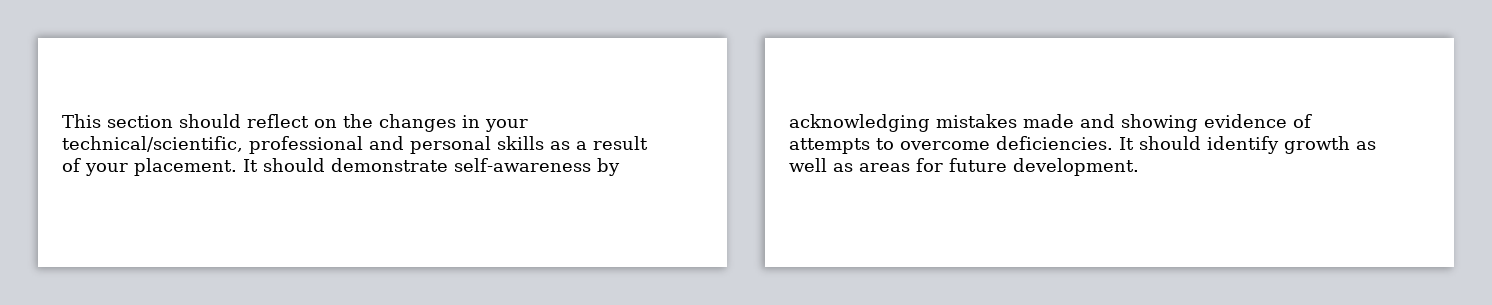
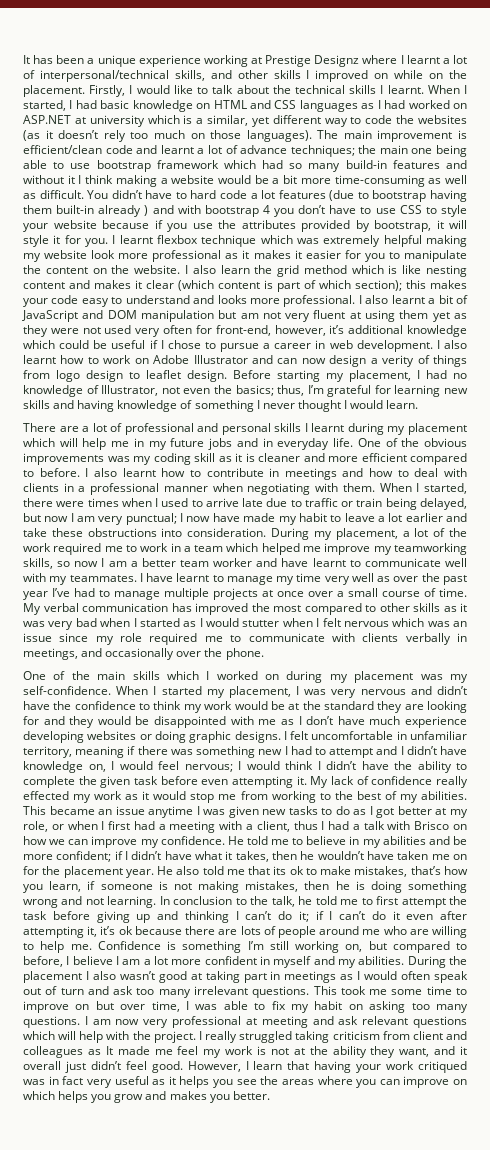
[62,114,528,132] [62,136,648,154] [62,158,620,176] [789,114,1312,132] [789,136,1376,154] [789,158,1139,176] This section should reflect on the changes in your technical/scientific, professional and personal skills as a result of your placement. It should demonstrate self-awareness by acknowledging mistakes made and showing evidence of attempts to overcome deficiencies. It should identify growth as well as areas for future development. -> [23,55,468,67] [23,70,467,82] [23,85,468,97] [23,100,468,112] [23,115,468,127] [23,130,467,142] [23,145,467,157] [23,160,468,172] [23,175,468,187] [23,190,467,202] [23,205,467,217] [23,220,467,232] [23,235,467,247] [23,250,468,262] [23,265,467,277] [23,280,467,292] [23,295,469,307] [22,310,468,322] [23,325,467,337] [23,340,467,352] [23,355,468,367] [23,370,467,382] [23,385,468,397] [23,400,419,412] [23,423,468,435] [23,438,467,450] [23,453,467,465] [23,468,468,480] [23,483,468,495] [23,498,467,510] [23,513,468,525] [23,528,467,540] [23,543,468,555] [23,558,468,569] [23,573,467,585] [23,588,467,600] [23,603,467,615] [23,618,467,630] [23,633,468,645] [23,648,264,660] [23,671,468,683] [23,686,468,698] [23,701,467,713] [23,716,468,728] [23,731,468,743] [23,746,468,758] [23,761,467,773] [23,776,469,788] [23,791,467,803] [23,806,468,818] [23,821,467,833] [23,836,467,848] [23,851,467,862] [23,866,468,878] [23,881,468,893] [23,896,467,908] [23,911,467,923] [23,926,468,938] [23,941,467,953] [23,956,467,968] [23,971,468,983] [23,986,467,998] [23,1001,468,1013] [23,1016,467,1028] [23,1031,467,1043] [23,1046,467,1058] [23,1061,468,1073] [23,1076,467,1088] [23,1091,270,1103] It has been a unique experience working at Prestige Designz where I learnt a lot of interpersonal/technical skills, and other skills I improved on while on the placement. Firstly, I would like to talk about the technical skills I learnt. When I started, I had basic knowledge on HTML and CSS languages as I had worked on ASP.NET at university which is a similar, yet different way to code the websites (as it doesn’t rely too much on those languages). The main improvement is efficient/clean code and learnt a lot of advance techniques; the main one being able to use bootstrap framework which had so many build-in features and without it I think making a website would be a bit more time-consuming as well as difficult. You didn’t have to hard code a lot features (due to bootstrap having them built-in already ) and with bootstrap 4 you don’t have to use CSS to style your website because if you use the attributes provided by bootstrap, it will style it for you. I learnt flexbox technique which was extremely helpful making my website look more professional as it makes it easier for you to manipulate the content on the website. I also learn the grid method which is like nesting content and makes it clear (which content is part of which section); this makes your code easy to understand and looks more professional. I also learnt a bit of JavaScript and DOM manipulation but am not very fluent at using them yet as they were not used very often for front-end, however, it’s additional knowledge which could be useful if I chose to pursue a career in web development. I also learnt how to work on Adobe Illustrator and can now design a verity of things from logo design to leaflet design. Before starting my placement, I had no knowledge of Illustrator, not even the basics; thus, I’m grateful for learning new skills and having knowledge of something I never thought I would learn. // There are a lot of professional and personal skills I learnt during my placement which will help me in my future jobs and in everyday life. One of the obvious improvements was my coding skill as it is cleaner and more efficient compared to before. I also learnt how to contribute in meetings and how to deal with clients in a professional manner when negotiating with them. When I started, there were times when I used to arrive late due to traffic or train being delayed, but now I am very punctual; I now have made my habit to leave a lot earlier and take these obstructions into consideration. During my placement, a lot of the work required me to work in a team which helped me improve my teamworking skills, so now I am a better team worker and have learnt to communicate well with my teammates. I have learnt to manage my time very well as over the past year I’ve had to manage multiple projects at once over a small course of time. My verbal communication has improved the most compared to other skills as it was very bad when I started as I would stutter when I felt nervous which was an issue since my role required me to communicate with clients verbally in meetings, and occasionally over the phone. // One of the main skills which I worked on during my placement was my self-confidence. When I started my placement, I was very nervous and didn’t have the confidence to think my work would be at the standard they are looking for and they would be disappointed with me as I don’t have much experience developing websites or doing graphic designs. I felt uncomfortable in unfamiliar territory, meaning if there was something new I had to attempt and I didn’t have knowledge on, I would feel nervous; I would think I didn’t have the ability to complete the given task before even attempting it. My lack of confidence really effected my work as it would stop me from working to the best of my abilities. This became an issue anytime I was given new tasks to do as I got better at my role, or when I first had a meeting with a client, thus I had a talk with Brisco on how we can improve my confidence. He told me to believe in my abilities and be more confident; if I didn’t have what it takes, then he wouldn’t have taken me on for the placement year. He also told me that its ok to make mistakes, that’s how you learn, if someone is not making mistakes, then he is doing something wrong and not learning. In conclusion to the talk, he told me to first attempt the task before giving up and thinking I can’t do it; if I can’t do it even after attempting it, it’s ok because there are lots of people around me who are willing to help me. Confidence is something I’m still working on, but compared to before, I believe I am a lot more confident in myself and my abilities. During the placement I also wasn’t good at taking part in meetings as I would often speak out of turn and ask too many irrelevant questions. This took me some time to improve on but over time, I was able to fix my habit on asking too many questions. I am now very professional at meeting and ask relevant questions which will help with the project. I really struggled taking criticism from client and colleagues as It made me feel my work is not at the ability they want, and it overall just didn’t feel good. However, I learn that having your work critiqued was in fact very useful as it helps you see the areas where you can improve on which helps you grow and makes you better.

